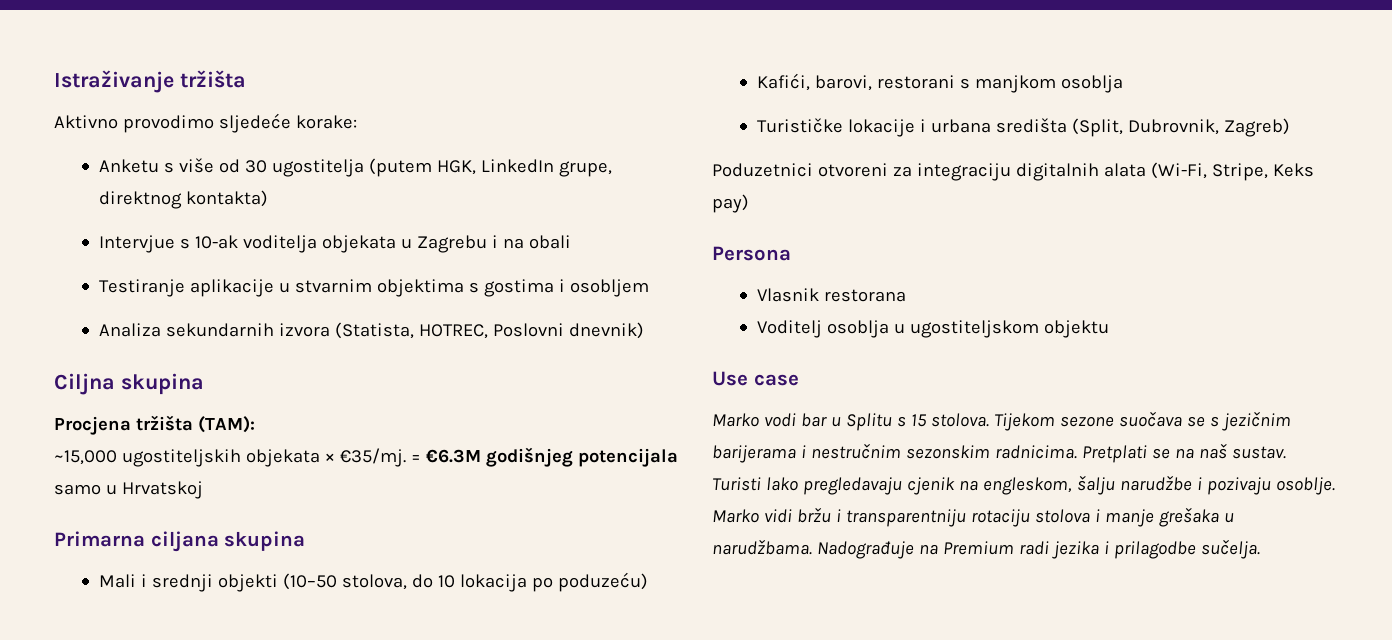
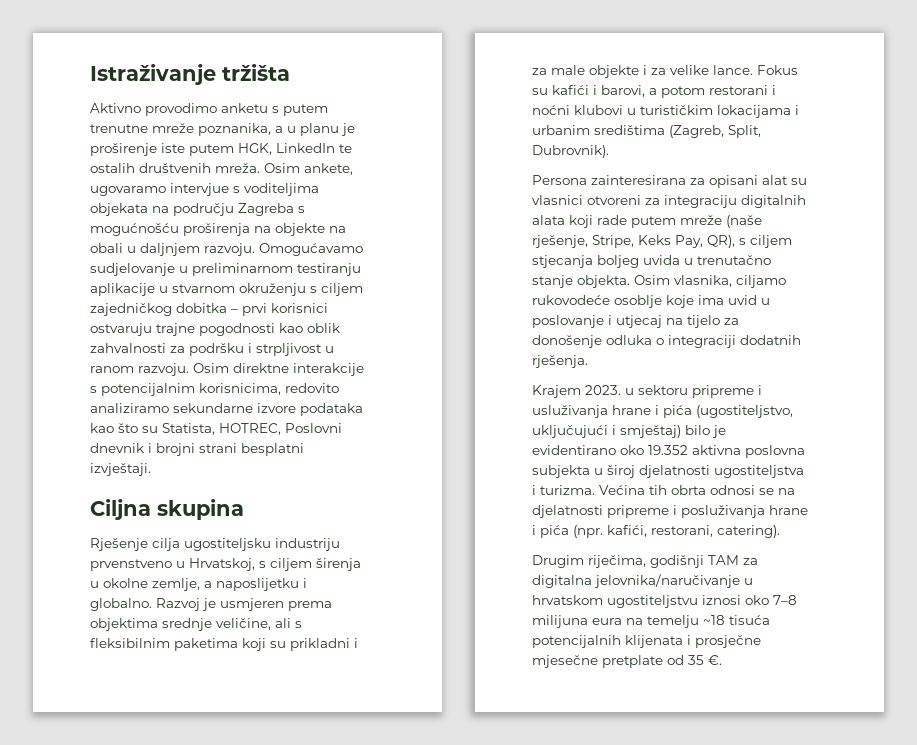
[218,113,357,133] [98,158,612,177] [98,190,268,209] [98,235,571,253] [98,279,649,297] [98,322,644,339] [54,373,204,395] [54,415,255,435] [54,447,678,467] [54,481,203,499] [54,531,306,552] [98,572,648,592] [756,73,1123,93] [756,118,1290,137] [712,163,813,177] sljedeće korake: // Anketu s više od 30 ugostitelja (putem HGK, LinkedIn grupe, direktnog kontakta) // Intervjue s 10-ak voditelja objekata u Zagrebu i na obali // Testiranje aplikacije u stvarnim objektima s gostima i osobljem // Analiza sekundarnih izvora (Statista, HOTREC, Poslovni dnevnik) // Ciljna skupina // Procjena tržišta (TAM): // ~15,000 ugostiteljskih objekata × €35/mj. = €6.3M godišnjeg potencijala samo u Hrvatskoj // Primarna ciljana skupina // Mali i srednji objekti (10–50 stolova, do 10 lokacija po poduzeću) // Kafići, barovi, restorani s manjkom osoblja // Turističke lokacije i urbana središta (Split, Dubrovnik, Zagreb) // Poduzetnici -> [221,103,328,116] [90,123,355,136] [90,143,352,156] [90,163,353,175] [90,183,319,196] [90,203,305,216] [90,223,346,236] [90,243,363,256] [90,263,361,276] [90,283,363,296] [90,303,328,316] [90,323,340,336] [90,343,334,356] [90,363,364,376] [90,383,339,396] [90,403,363,416] [90,423,342,435] [90,443,304,456] [90,463,151,476] [90,499,244,520] [90,538,340,551] [90,558,361,571] [90,578,307,591] [90,598,332,611] [90,618,302,631] [90,638,358,651] [532,65,798,78] [532,85,776,98] [532,105,799,118] [532,125,761,138] [532,145,609,158] [532,175,807,188] [532,195,583,205] anketu s putem trenutne mreže poznanika, a u planu je proširenje iste putem HGK, LinkedIn te ostalih društvenih mreža. Osim ankete, ugovaramo intervjue s voditeljima objekata na području Zagreba s mogućnošću proširenja na objekte na obali u daljnjem razvoju. Omogućavamo sudjelovanje u preliminarnom testiranju aplikacije u stvarnom okruženju s ciljem zajedničkog dobitka – prvi korisnici ostvaruju trajne pogodnosti kao oblik zahvalnosti za podršku i strpljivost u ranom razvoju. Osim direktne interakcije s potencijalnim korisnicima, redovito analiziramo sekundarne izvore podataka kao što su Statista, HOTREC, Poslovni dnevnik i brojni strani besplatni izvještaji. // Ciljna skupina // Rješenje cilja ugostiteljsku industriju prvenstveno u Hrvatskoj, s ciljem širenja u okolne zemlje, a naposlijetku i globalno. Razvoj je usmjeren prema objektima srednje veličine, ali s fleksibilnim paketima koji su prikladni i za male objekte i za velike lance. Fokus su kafići i barovi, a potom restorani i noćni klubovi u turističkim lokacijama i urbanim središtima (Zagreb, Split, Dubrovnik). // Persona zainteresirana za opisani alat su vlasnici
[1150,162,1314,181] [712,194,749,213] [712,246,791,261] [756,288,906,302] [756,320,1109,338] [712,371,799,386] [712,412,1291,431] [712,444,1286,463] [712,476,1335,495] [712,508,1234,527] [712,540,1260,559] (Wi-Fi, Stripe, Keks pay) // Persona // Vlasnik restorana // Voditelj osoblja u ugostiteljskom objektu // Use case // Marko vodi bar u Splitu s 15 stolova. Tijekom sezone suočava se s jezičnim barijerama i nestručnim sezonskim radnicima. Pretplati se na naš sustav. Turisti lako pregledavaju cjenik na engleskom, šalju narudžbe i pozivaju osoblje. Marko vidi bržu i transparentniju rotaciju stolova i manje grešaka u narudžbama. Nadograđuje na Premium radi jezika i prilagodbe sučelja. -> [569,215,762,228] [532,235,792,248] [532,255,771,268] [532,275,786,288] [532,295,770,308] [532,315,739,328] [532,335,801,348] [532,355,588,368] [532,385,762,398] [532,405,793,418] [532,425,726,438] [532,445,805,458] [532,465,804,478] [532,485,795,495] [532,505,808,518] [532,525,780,538] [532,555,758,568] [532,574,753,588] [532,595,797,608] [532,615,770,628] [532,635,761,648] [532,655,722,668] koji rade putem mreže (naše rješenje, Stripe, Keks Pay, QR), s ciljem stjecanja boljeg uvida u trenutačno stanje objekta. Osim vlasnika, ciljamo rukovodeće osoblje koje ima uvid u poslovanje i utjecaj na tijelo za donošenje odluka o integraciji dodatnih rješenja. // Krajem 2023. u sektoru pripreme i usluživanja hrane i pića (ugostiteljstvo, uključujući i smještaj) bilo je evidentirano oko 19.352 aktivna poslovna subjekta u široj djelatnosti ugostiteljstva i turizma. Većina tih obrta odnosi se na djelatnosti pripreme i posluživanja hrane i pića (npr. kafići, restorani, catering). // Drugim riječima, godišnji TAM za digitalna jelovnika/naručivanje u hrvatskom ugostiteljstvu iznosi oko 7–8 milijuna eura na temelju ~18 tisuća potencijalnih klijenata i prosječne mjesečne pretplate od 35 €.

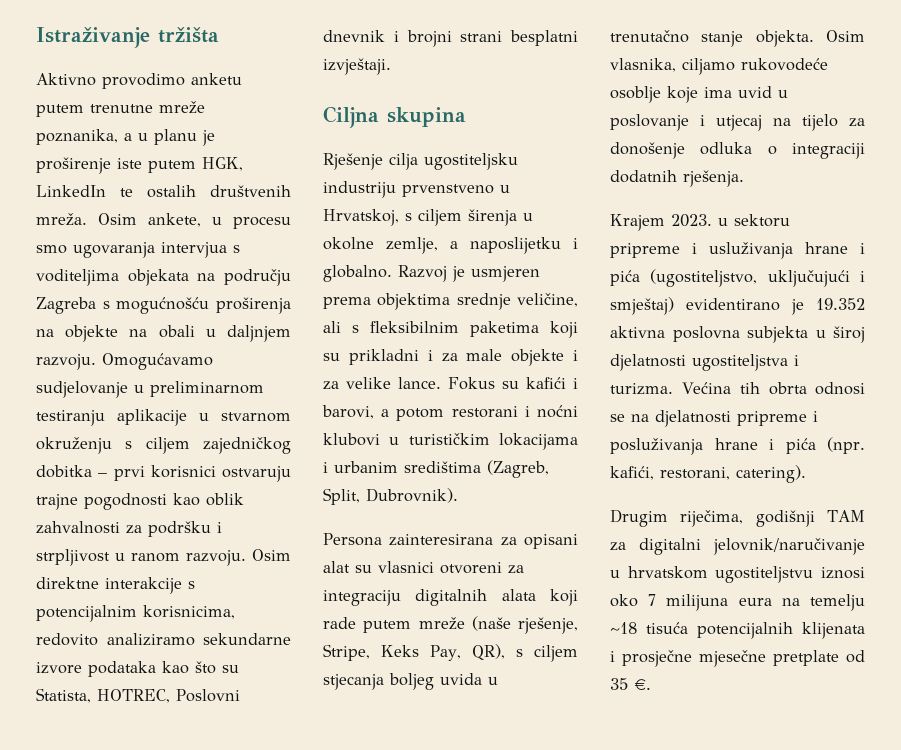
[272,106,279,113] s -> (242, 79) none
[90,183,229,196] ugovaramo intervjue -> [212,216,291,229] [36,242,227,258] u procesu smo ugovaranja intervjua
[685,425,726,438] [532,445,644,455] bilo je evidentirano oko -> [686,298,804,315] evidentirano je
[532,574,740,588] digitalna jelovnika/naručivanje -> [639,538,865,555] digitalni jelovnik/naručivanje
[773,595,797,605] 7–8 -> [648,594,657,606] 7

